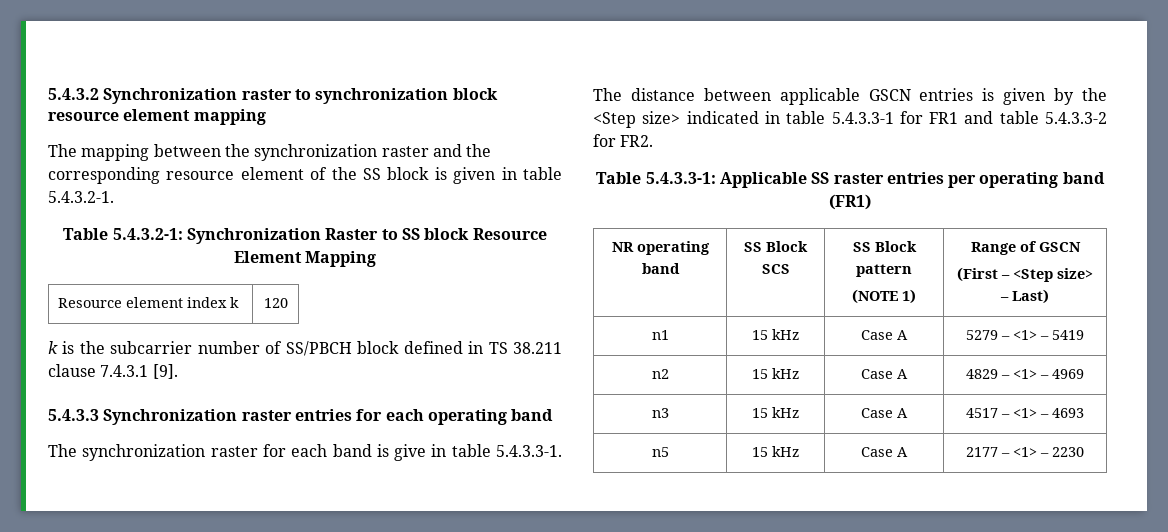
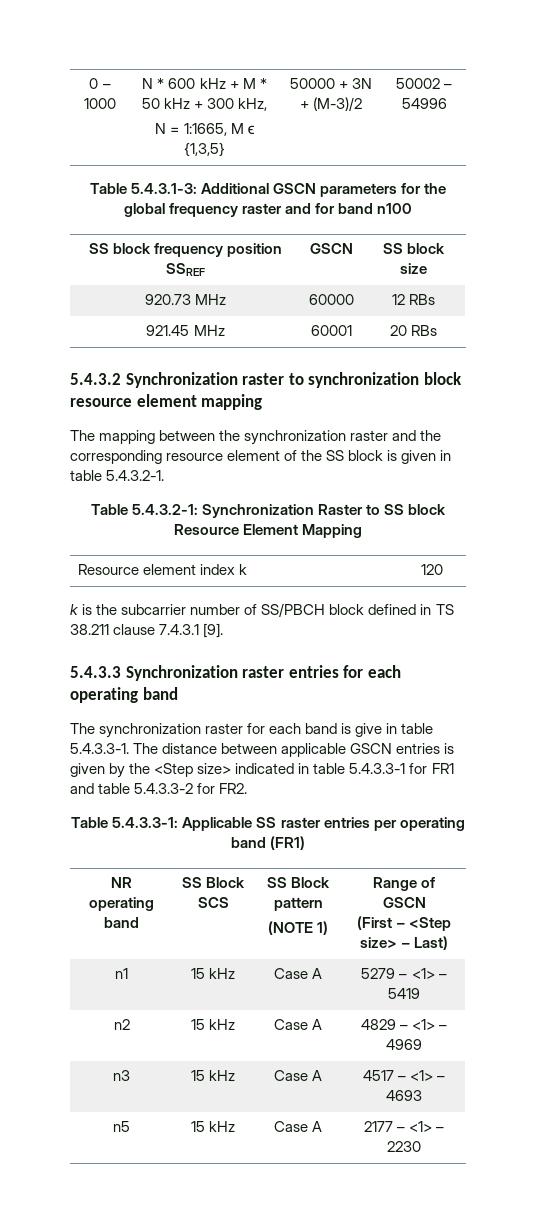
(48, 94) none -> [89,78,111,89] [84,98,116,109] [142,78,267,89] [141,98,268,111] [155,123,255,136] [184,142,225,157] [289,78,373,89] [299,97,363,111] [395,78,453,89] [401,98,447,109] [89,183,447,197] [123,203,413,217] [88,243,283,257] [166,263,205,276] [309,243,353,254] [382,243,446,254] [400,263,427,274] [144,294,227,305] [308,294,354,305] [391,294,436,305] [146,325,225,336] [310,325,352,336] [389,325,438,336] 0 – 1000 | N * 600 kHz + M * 50 kHz + 300 kHz, // N = 1:1665, M ϵ {1,3,5} | 50000 + 3N + (M-3)/2 | 50002 – 54996 // Table 5.4.3.1-3: Additional GSCN parameters for the global frequency raster and for band n100 // SS block frequency position SSREF | GSCN | SS block size // 920.73 MHz | 60000 | 12 RBs // 921.45 MHz | 60001 | 20 RBs //

